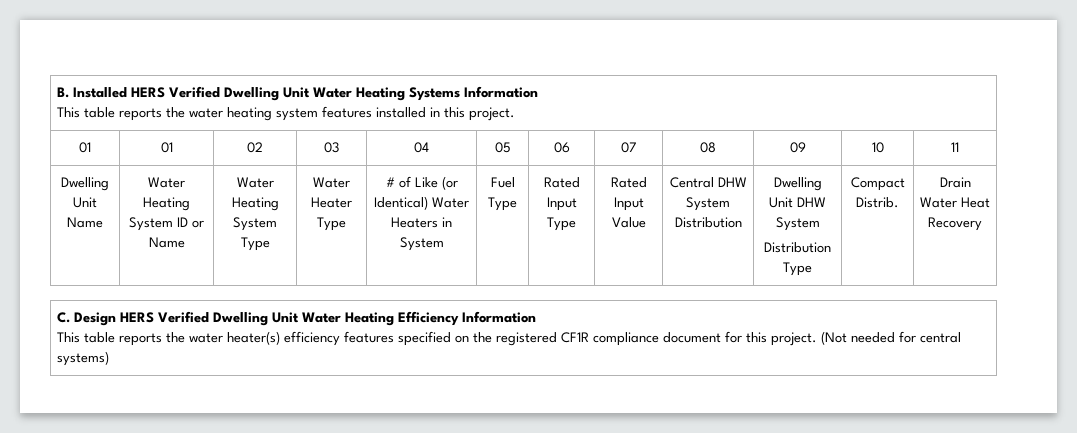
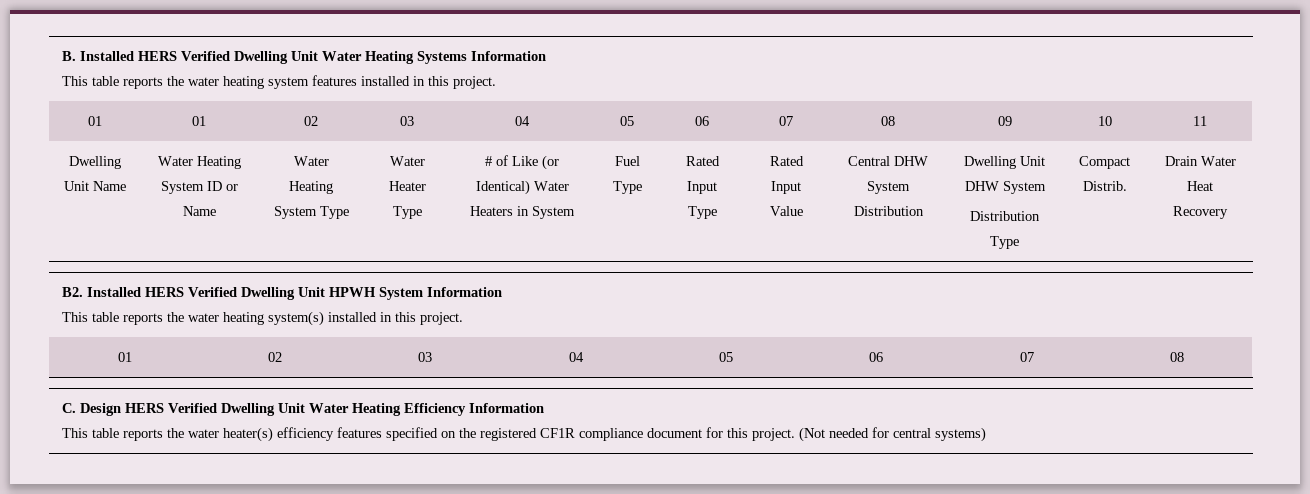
(982, 224) none -> [61,287,502,300] [61,311,463,326] [117,352,132,362] [267,352,282,362] [418,352,432,362] [568,352,584,362] [718,352,733,362] [869,352,883,362] [1019,352,1034,362] [1170,352,1184,362] // B2. Installed HERS Verified Dwelling Unit HPWH System Information // This table reports the water heating system(s) installed in this project. // 01 | 02 | 03 | 04 | 05 | 06 | 07 | 08

